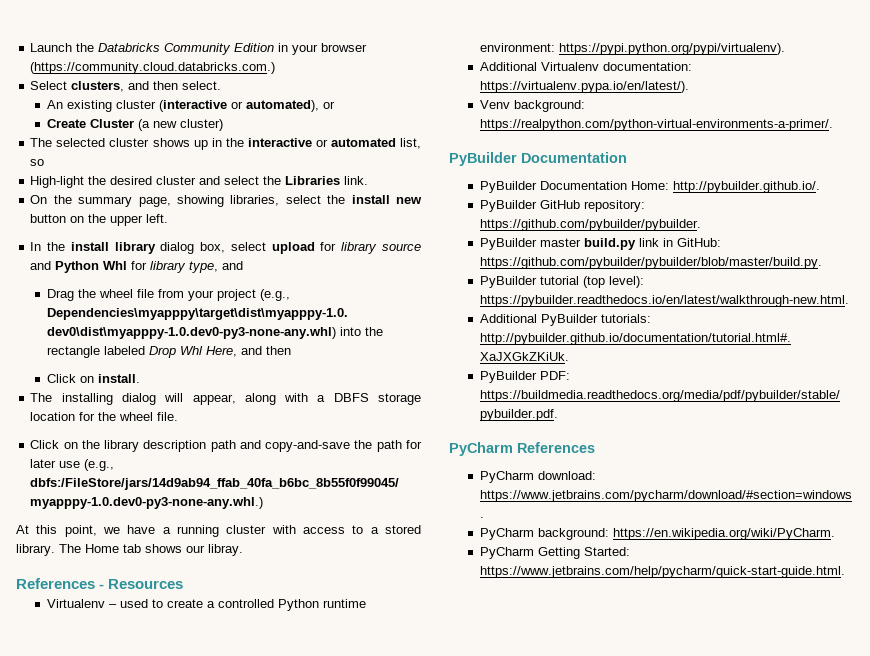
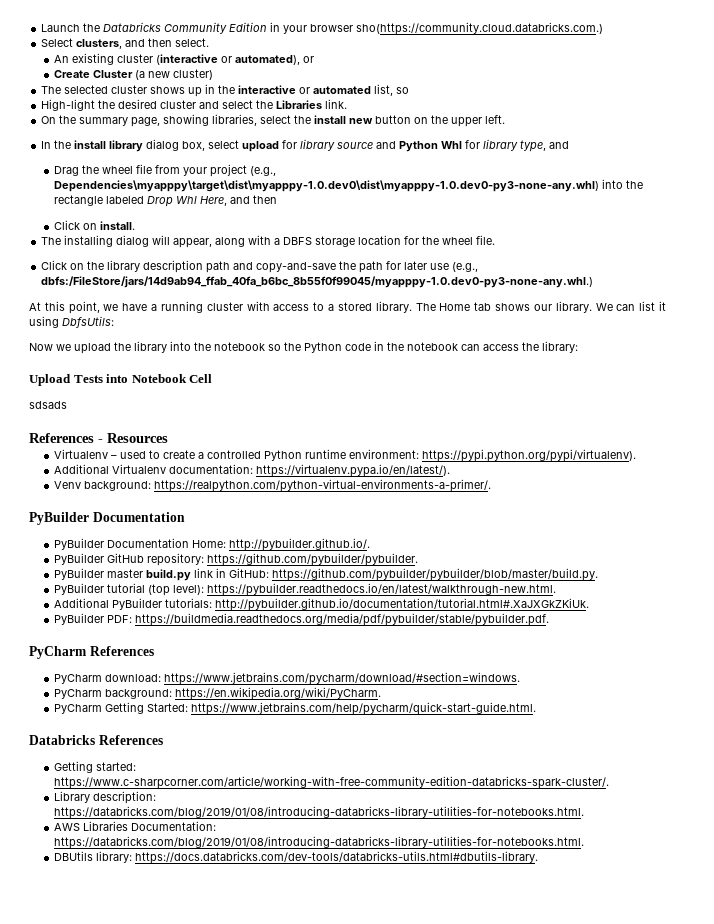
[30,62,276,74] (https://community.cloud.databricks.com.) -> [356,22,604,35] sho(https://community.cloud.databricks.com.)
[208,544,243,556] libray. -> [555,301,667,313] [29,316,114,328] [29,341,578,354] [29,374,213,386] [29,401,67,409] library. We can list it using DbfsUtils: // Now we upload the library into the notebook so the Python code in the notebook can access the library: // Upload Tests into Notebook Cell // sdsads
(845, 572) none -> [29,735,163,745] [53,761,136,773] [53,776,609,789] [53,791,156,804] [53,806,584,819] [53,821,216,831] [53,836,584,849] [53,851,538,864] // Databricks References // Getting started: https://www.c-sharpcorner.com/article/working-with-free-community-edition-databricks-spark-cluster/. // Library description: https://databricks.com/blog/2019/01/08/introducing-databricks-library-utilities-for-notebooks.html. // AWS Libraries Documentation: https://databricks.com/blog/2019/01/08/introducing-databricks-library-utilities-for-notebooks.html. // DBUtils library: https://docs.databricks.com/dev-tools/databricks-utils.html#dbutils-library.

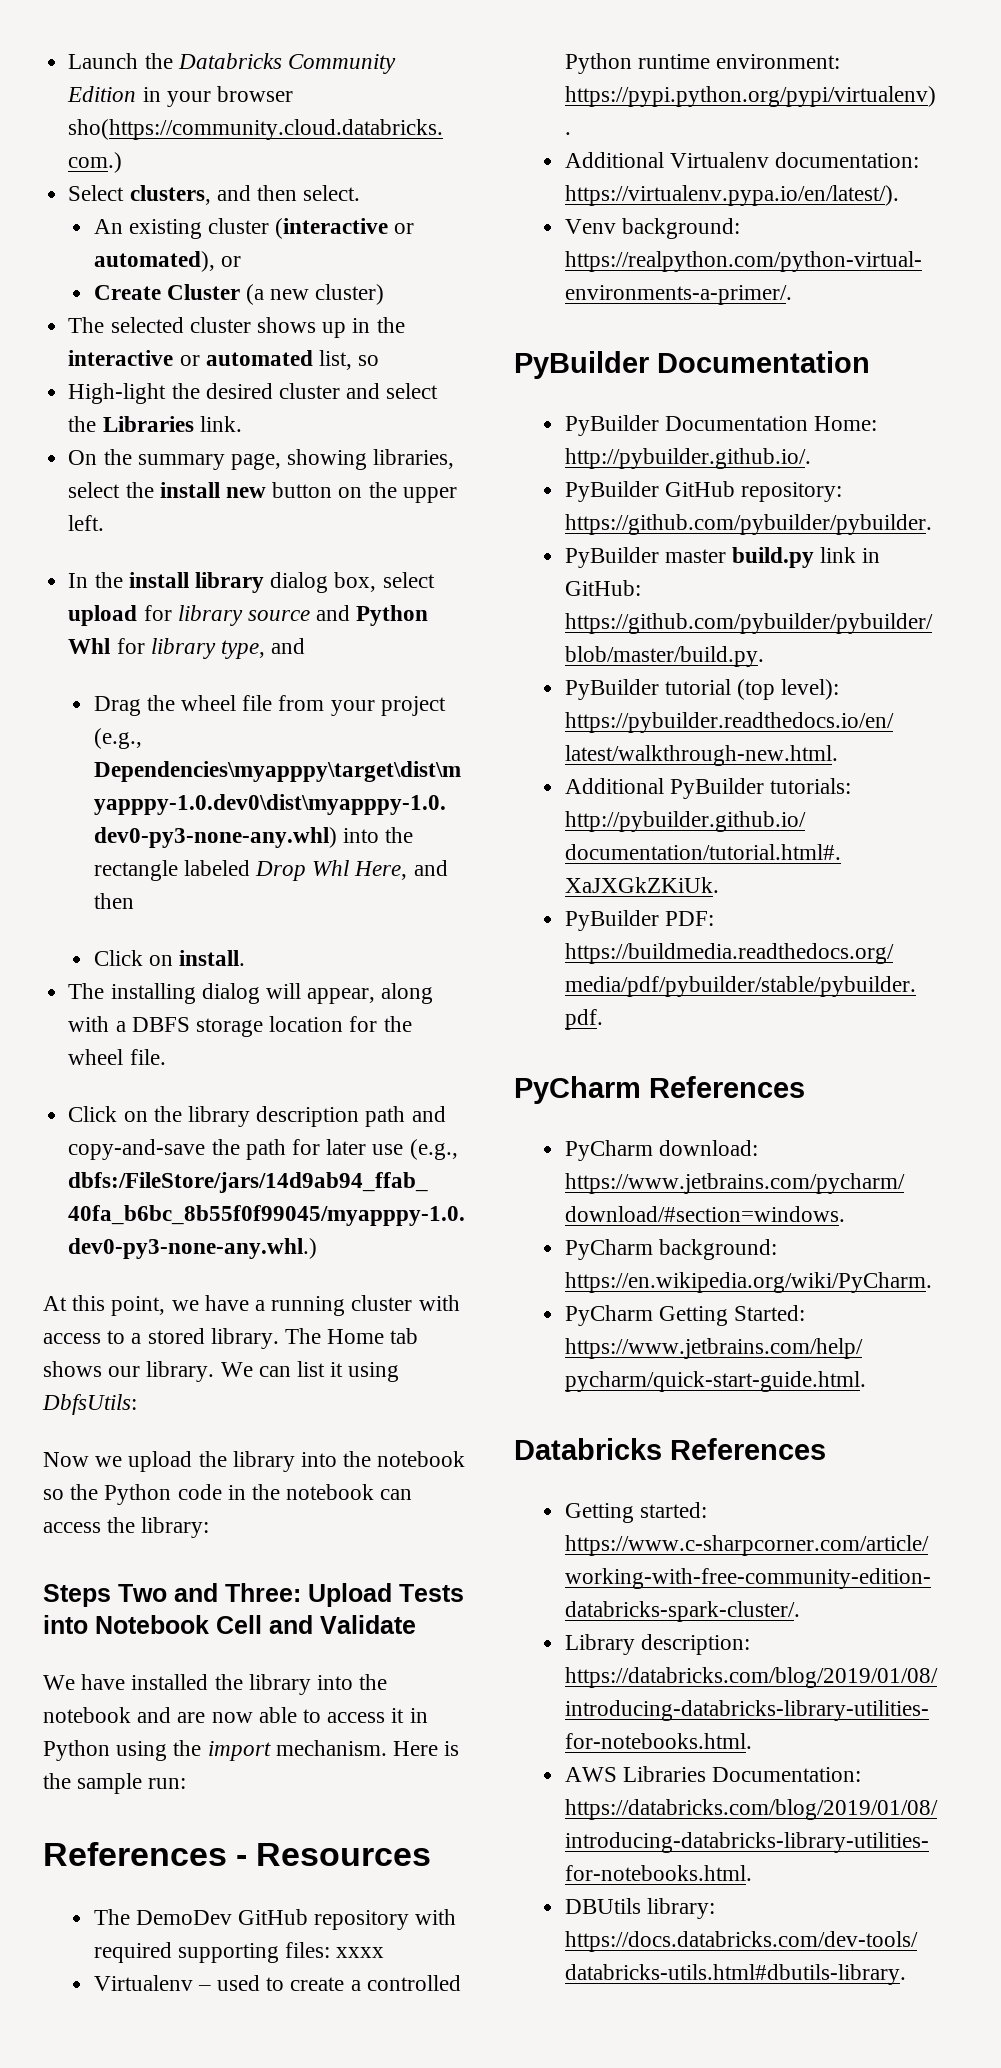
(578, 347) none -> [43,1583,301,1607] Steps Two and Three:
[29,401,67,409] [29,433,168,443] // sdsads // References - Resources -> [269,1615,416,1634] [43,1674,388,1695] [43,1707,428,1723] [43,1740,460,1761] [43,1773,187,1794] [43,1842,432,1866] [93,1909,457,1930] [93,1942,385,1963] and Validate // We have installed the library into the notebook and are now able to access it in Python using the import mechanism. Here is the sample run: // References - Resources // The DemoDev GitHub repository with required supporting files: xxxx

